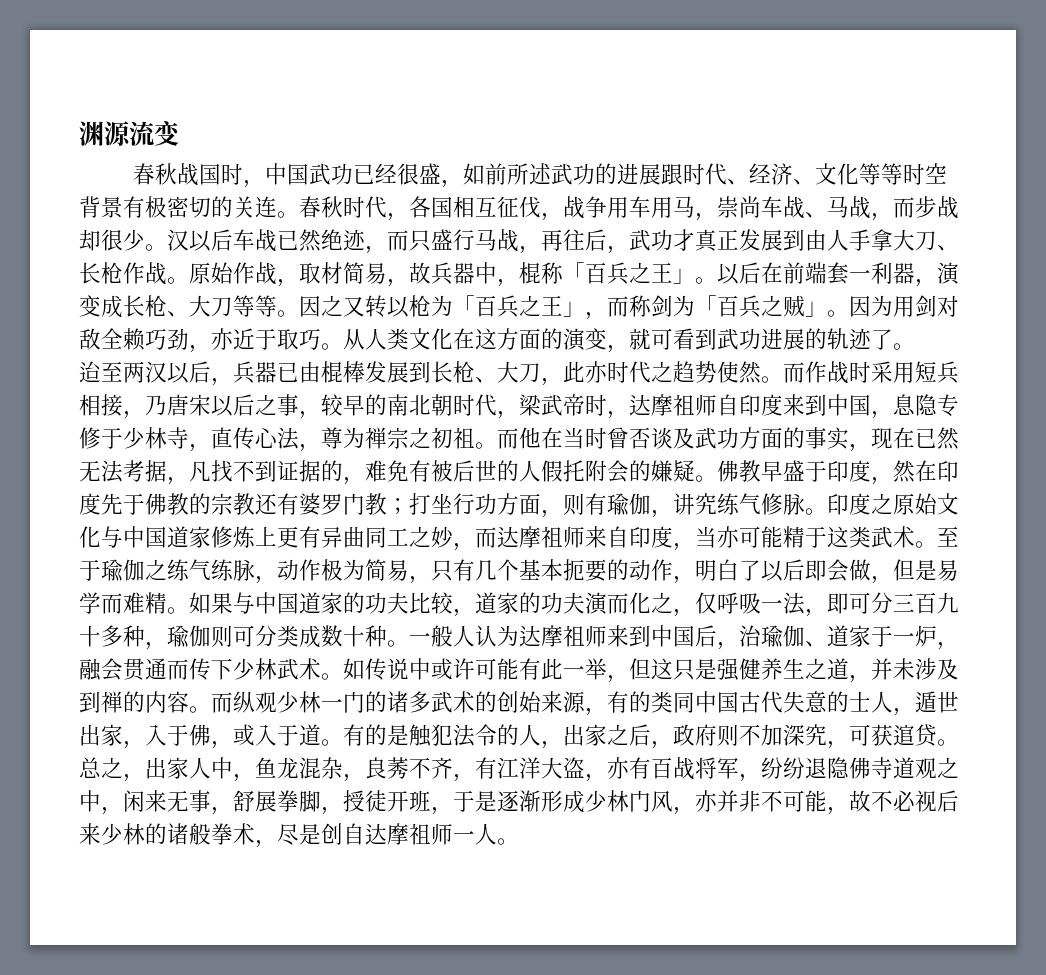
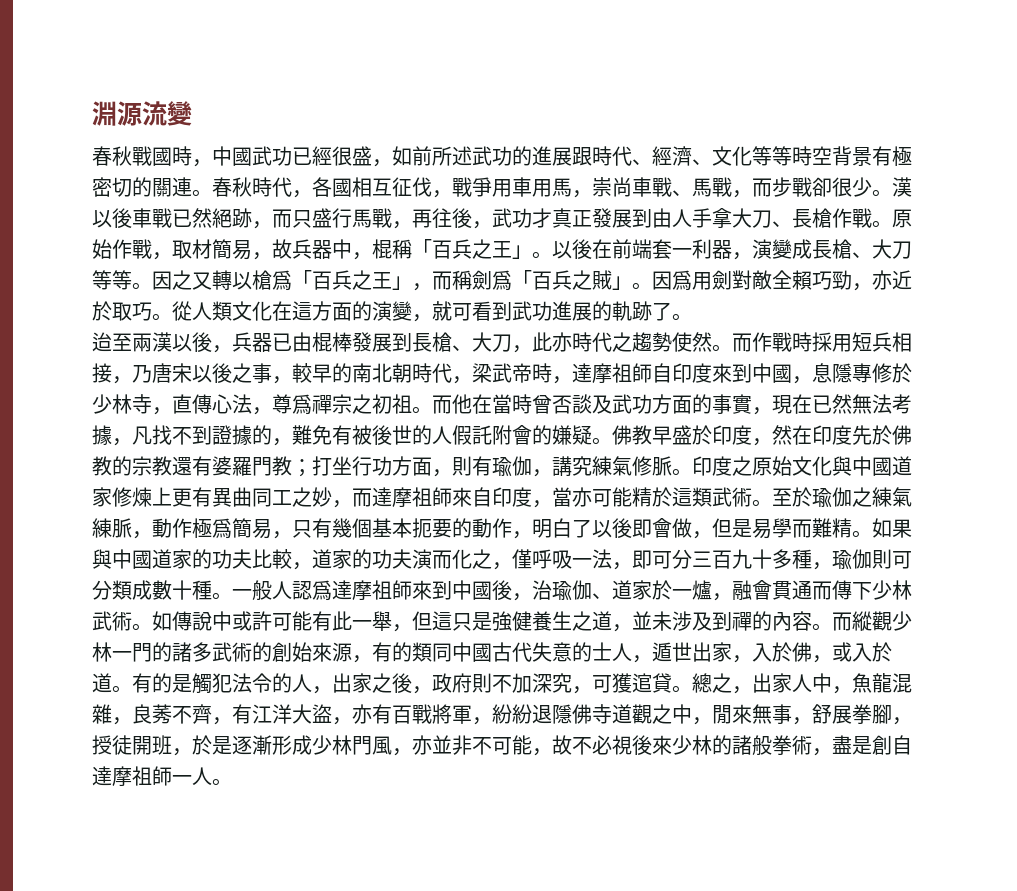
[79,120,180,146] [133,163,398,188] 渊源流变 // 春秋战国时，中国武功已经 -> [92,101,192,126] [92,146,332,167] 淵源流變 // 春秋戰國時，中國武功已經
[617,163,794,185] 进展跟时代、经济 -> [532,146,692,166] 進展跟時代、經濟
[903,163,926,185] 时 -> [792,146,812,166] 時
[145,196,959,221] [79,229,607,254] 极密切的关连。春秋时代，各国相互征伐，战争用车用马，崇尚车战、马战，而步战却很少。汉以后车战已然绝迹，而只盛行马战，再往后 -> [892,146,912,166] [92,177,912,198] [92,208,472,229] 極密切的關連。春秋時代，各國相互征伐，戰爭用車用馬，崇尚車戰、馬戰，而步戰卻很少。漢以後車戰已然絕跡，而只盛行馬戰，再往後
[739,229,761,251] 发 -> [592,208,612,228] 發
[79,262,365,287] 长枪作战。原始作战，取材简 -> [792,208,912,228] [92,239,232,260] 長槍作戰。原始作戰，取材簡
[541,262,564,284] 称 -> [392,239,412,259] 稱
[739,262,761,284] 后 -> [572,239,592,259] 後
[79,295,167,318] 变成长枪 -> [772,239,852,259] 變成長槍
[365,295,453,318] 转以枪为 -> [212,270,292,291] 轉以槍爲
[629,295,959,318] [79,328,497,353] 称剑为「百兵之贼」。因为用剑对敌全赖巧劲，亦近于取巧。从人类文化在这 -> [452,270,912,291] [92,301,312,321] 稱劍爲「百兵之賊」。因爲用劍對敵全賴巧勁，亦近於取巧。從人類文化在這
[585,328,607,350] 变 -> [392,301,412,321] 變
[761,328,871,350] 进展的轨迹 -> [552,301,652,321] 進展的軌跡
[123,361,211,384] 两汉以后 -> [132,332,212,352] 兩漢以後
[365,361,475,383] 发展到长枪 -> [352,332,452,352] 發展到長槍
[607,361,717,383] 时代之趋势 -> [572,332,672,352] 時代之趨勢
[827,361,893,384] 战时采 -> [772,332,832,352] 戰時採
[233,394,343,419] 后之事，较 -> [212,363,312,384] 後之事，較
[453,394,475,416] 时 -> [412,363,432,383] 時
[585,394,959,419] [79,427,123,449] 时，达摩祖师自印度来到中国，息隐专修于 -> [532,363,912,384] 時，達摩祖師自印度來到中國，息隱專修於
[233,427,255,449] 传 -> [192,394,212,414] 傳
[343,427,387,449] 为禅 -> [292,394,332,415] 爲禪
[563,427,673,449] 当时曾否谈 -> [492,394,592,414] 當時曾否談
[827,427,959,452] [79,460,475,485] 实，现在已然无法考据，凡找不到证据的，难免有被后 -> [732,394,912,415] [92,425,392,446] 實，現在已然無法考據，凡找不到證據的，難免有被後
[563,460,629,483] 托附会 -> [472,425,532,445] 託附會
[805,460,827,482] 于 -> [692,425,712,445] 於
[123,493,145,515] 于 -> [872,425,892,445] 於
[255,493,365,516] 还有婆罗门 -> [172,456,272,476] 還有婆羅門
[563,493,585,515] 则 -> [452,456,472,476] 則
[673,493,805,515] 讲究练气修脉 -> [552,456,672,476] 講究練氣修脈
[101,526,343,548] 与中国道家修炼上更有异 -> [832,456,912,476] [92,487,232,507] 與中國道家修煉上更有異
[497,526,607,548] 达摩祖师来 -> [372,487,472,508] 達摩祖師來
[695,526,717,548] 当 -> [552,487,572,507] 當
[805,526,959,548] [79,559,387,584] 于这类武术。至于瑜伽之练气练脉，动作极为简 -> [652,487,912,507] [92,518,252,539] 於這類武術。至於瑜伽之練氣練脈，動作極爲簡
[475,559,519,581] 几个 -> [332,518,372,538] 幾個
[629,559,651,581] 动 -> [472,518,492,538] 動
[783,559,849,582] 后即会 -> [612,518,672,538] 後即會
[79,592,145,614] 学而难 -> [772,518,832,538] 學而難
[233,592,299,614] 与中国 -> [92,549,152,569] 與中國
[431,592,453,614] 较 -> [272,549,292,569] 較
[695,592,717,614] 仅 -> [512,549,532,569] 僅
[123,625,959,650] [79,658,783,683] 种，瑜伽则可分类成数十种。一般人认为达摩祖师来到中国后，治瑜伽、道家于一炉，融会贯通而传下少林武术。如传说中或许可能有此一举，但这只是强健养 -> [792,549,912,570] [92,580,912,601] [92,611,552,632] 種，瑜伽則可分類成數十種。一般人認爲達摩祖師來到中國後，治瑜伽、道家於一爐，融會貫通而傳下少林武術。如傳說中或許可能有此一舉，但這只是強健養
[871,658,893,680] 并 -> [632,611,652,630] 並
[101,691,739,716] 禅的内容。而纵观少林一门的诸多武术的创始来源，有的类同中国 -> [732,611,912,631] [92,642,492,663] 禪的內容。而縱觀少林一門的諸多武術的創始來源，有的類同中國
[167,724,189,746] 于 -> [772,642,792,662] 於
[277,724,299,746] 于 -> [872,642,892,662] 於
[409,724,432,747] 触 -> [192,673,212,694] 觸
[629,724,739,749] 后，政府则 -> [392,673,492,694] 後，政府則
[871,724,959,747] [79,757,101,778] 获逭贷。总 -> [612,673,712,693] 獲逭貸。總
[255,757,343,779] 鱼龙混杂 -> [852,673,912,693] [92,704,112,724] 魚龍混雜
[431,757,453,779] 齐 -> [192,704,212,724] 齊
[563,757,585,778] 盗 -> [312,704,332,723] 盜
[673,757,959,782] [79,790,959,815] [79,823,453,848] 战将军，纷纷退隐佛寺道观之中，闲来无事，舒展拳脚，授徒开班，于是逐渐形成少林门风，亦并非不可能，故不必视后来少林的诸般拳术，尽是创自达摩祖师 -> [412,704,912,725] [92,735,912,756] [92,766,172,787] 戰將軍，紛紛退隱佛寺道觀之中，閒來無事，舒展拳腳，授徒開班，於是逐漸形成少林門風，亦並非不可能，故不必視後來少林的諸般拳術，盡是創自達摩祖師

